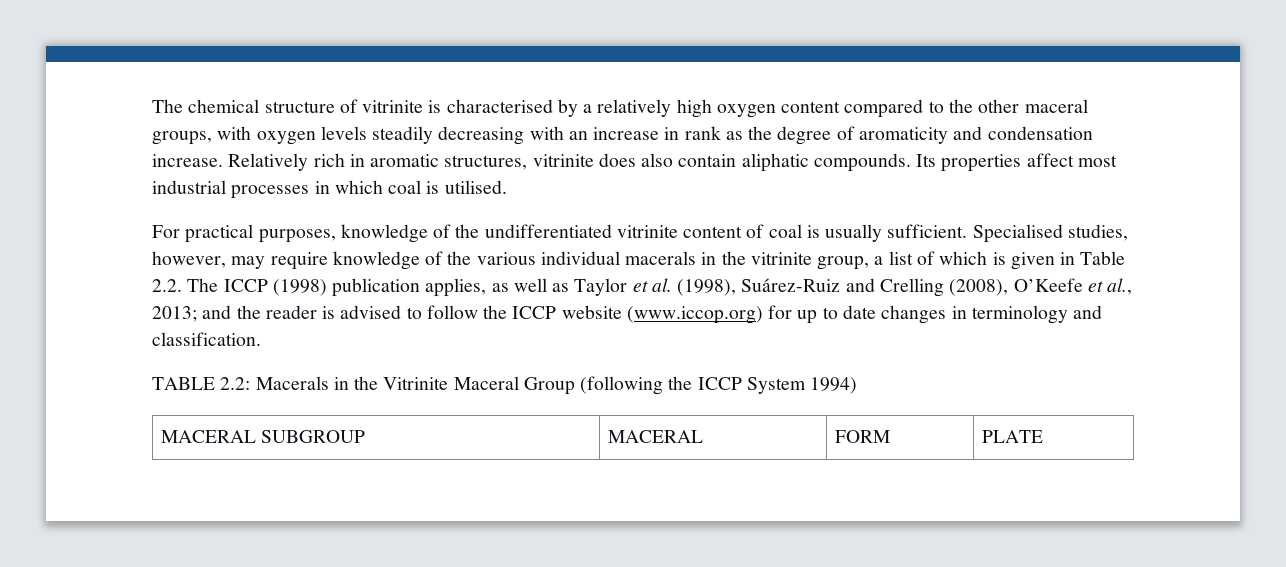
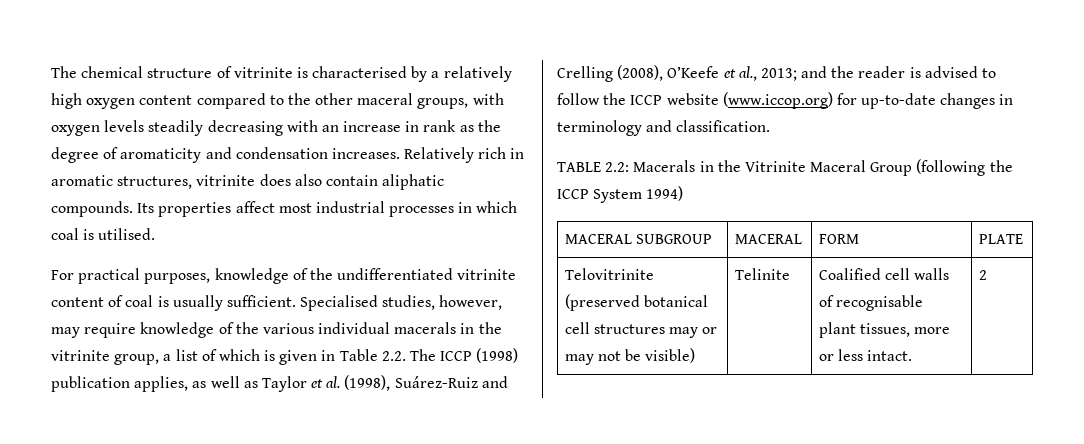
[152,154,223,167] increase. -> [331,148,400,159] increases.
[797,305,876,324] up to date -> [861,93,937,109] up-to-date
(1043, 436) none -> [564,268,654,280] [564,294,709,311] [564,322,718,338] [564,348,696,365] [734,268,790,280] [818,268,950,280] [818,295,924,311] [818,322,951,338] [818,349,913,361] [978,270,987,280] // Telovitrinite (preserved botanical cell structures may or may not be visible) | Telinite | Coalified cell walls of recognisable plant tissues, more or less intact. | 2

